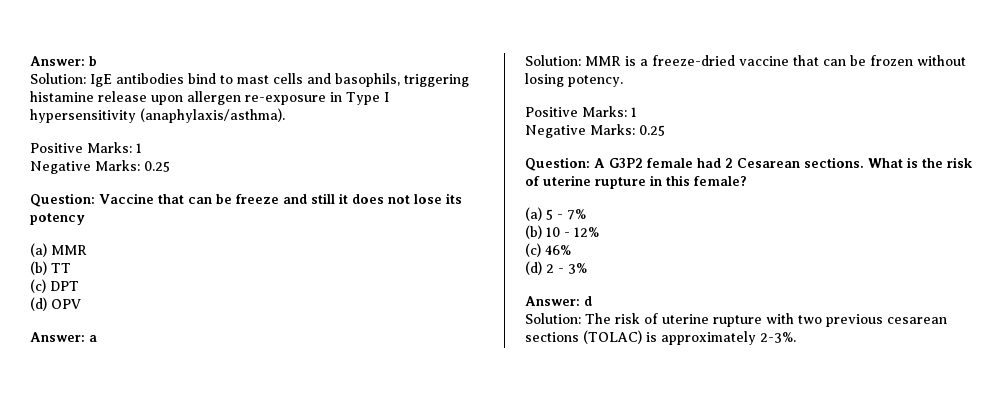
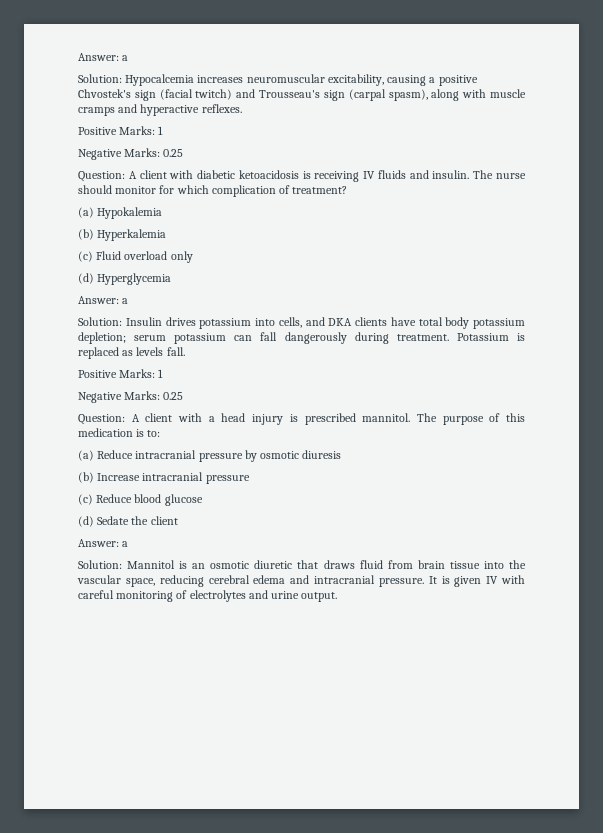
[30,56,97,66] [30,73,469,87] [30,91,389,105] [30,108,285,123] [30,142,142,153] [30,160,170,174] [30,193,462,207] [30,213,85,225] [30,243,87,257] [30,261,71,275] [30,279,79,293] [30,297,81,311] [30,332,97,342] [525,55,966,66] [525,73,623,87] [525,106,637,117] [525,124,665,138] [525,157,973,171] [525,175,747,189] [525,207,586,221] [525,225,599,239] [525,243,571,257] [525,261,587,275] [525,296,592,306] [525,313,947,327] [525,330,796,345] Answer: b // Solution: IgE antibodies bind to mast cells and basophils, triggering histamine release upon allergen re-exposure in Type I hypersensitivity (anaphylaxis/asthma). // Positive Marks: 1 // Negative Marks: 0.25 // Question: Vaccine that can be freeze and still it does not lose its potency // (a) MMR // (b) TT // (c) DPT // (d) OPV // Answer: a // Solution: MMR is a freeze-dried vaccine that can be frozen without losing potency. // Positive Marks: 1 // Negative Marks: 0.25 // Question: A G3P2 female had 2 Cesarean sections. What is the risk of uterine rupture in this female? // (a) 5 - 7% // (b) 10 - 12% // (c) 46% // (d) 2 - 3% // Answer: d // Solution: The risk of uterine rupture with two previous cesarean sections (TOLAC) is approximately 2-3%. -> [78,53,129,61] [78,74,478,86] [78,89,526,101] [78,104,242,116] [78,126,164,135] [78,148,184,160] [78,170,526,182] [78,185,348,197] [78,207,163,219] [78,229,167,241] [78,251,193,263] [78,273,172,285] [78,296,129,304] [78,317,525,329] [78,332,525,344] [78,347,185,359] [78,369,164,378] [78,391,184,403] [78,413,525,425] [78,428,161,437] [78,450,342,462] [78,472,250,484] [78,494,203,506] [78,516,178,527] [78,539,129,547] [78,560,527,569] [77,575,525,587] [78,590,338,602] Answer: a // Solution: Hypocalcemia increases neuromuscular excitability, causing a positive Chvostek's sign (facial twitch) and Trousseau's sign (carpal spasm), along with muscle cramps and hyperactive reflexes. // Positive Marks: 1 // Negative Marks: 0.25 // Question: A client with diabetic ketoacidosis is receiving IV fluids and insulin. The nurse should monitor for which complication of treatment? // (a) Hypokalemia // (b) Hyperkalemia // (c) Fluid overload only // (d) Hyperglycemia // Answer: a // Solution: Insulin drives potassium into cells, and DKA clients have total body potassium depletion; serum potassium can fall dangerously during treatment. Potassium is replaced as levels fall. // Positive Marks: 1 // Negative Marks: 0.25 // Question: A client with a head injury is prescribed mannitol. The purpose of this medication is to: // (a) Reduce intracranial pressure by osmotic diuresis // (b) Increase intracranial pressure // (c) Reduce blood glucose // (d) Sedate the client // Answer: a // Solution: Mannitol is an osmotic diuretic that draws fluid from brain tissue into the vascular space, reducing cerebral edema and intracranial pressure. It is given IV with careful monitoring of electrolytes and urine output.

